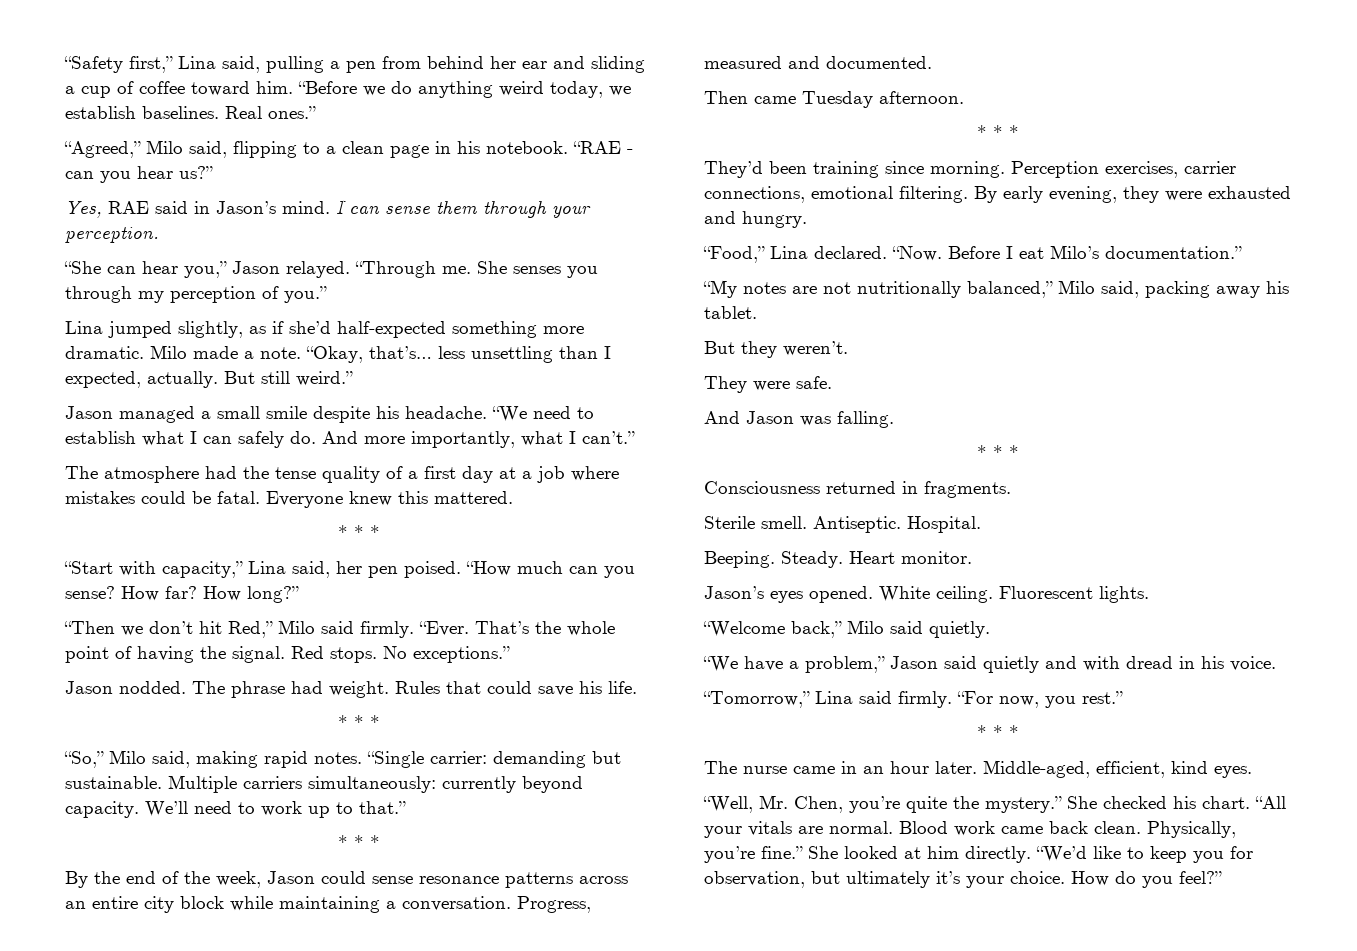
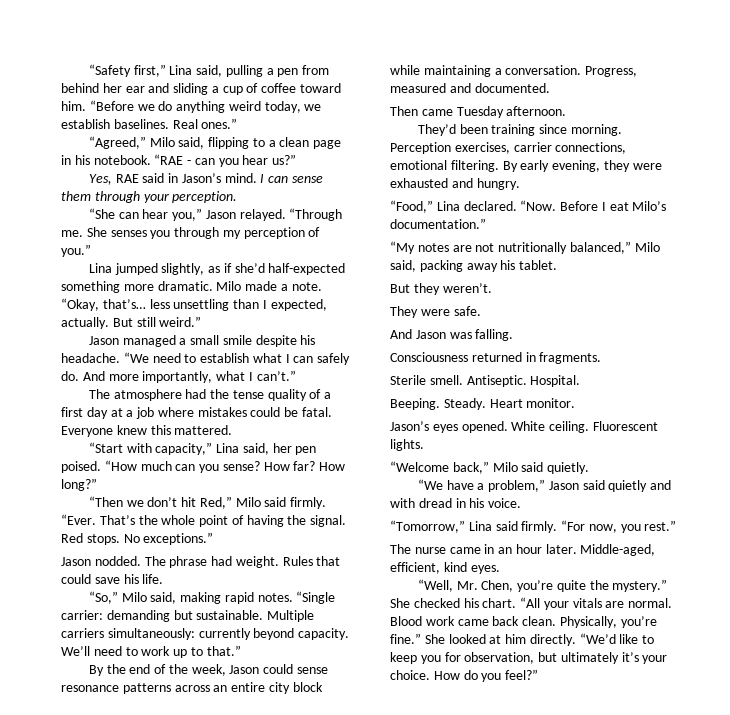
[338,525,380,539] // * * * -> (233, 430) none
[338,715,380,729] // * * * -> (164, 579) none
[338,835,380,849] // * * * -> (241, 650) none
[977,125,1019,139] // * * * -> (567, 111) none
[977,445,1019,459] // * * * -> (514, 335) none
[977,725,1019,739] // * * * -> (677, 525) none

